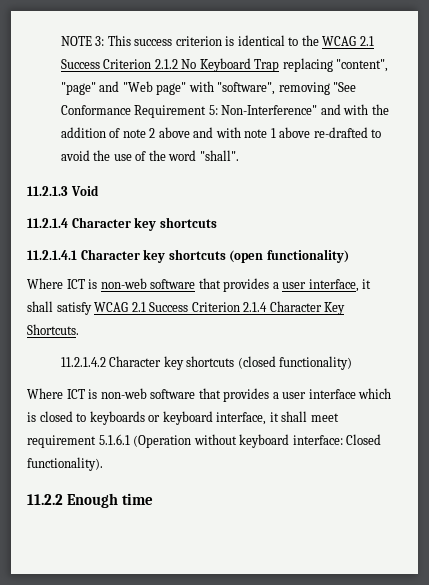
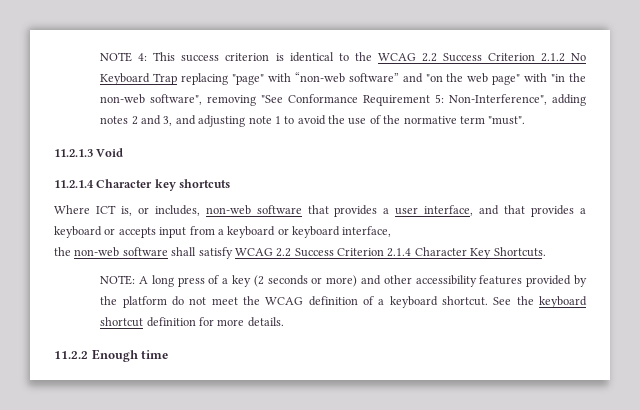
[95,36,105,46] 3: -> [138,53,148,61] 4:
[359,36,374,46] 2.1 -> [421,53,437,62] 2.2
[336,59,389,72] [60,81,276,95] "content", "page" and "Web page" with "software", -> [232,72,586,85] [100,94,203,105] "page" with “non-web software” and "on the web page" with "in the non-web software",
[221,104,389,115] [60,127,368,138] Non-Interference" and with the addition of note 2 above and with note 1 above re-drafted -> [449,94,586,106] [100,115,281,127] Non-Interference", adding notes 2 and 3, and adjusting note 1
[168,150,239,161] word "shall". -> [403,116,526,125] normative term "must".
[27,249,349,263] [27,278,98,289] // 11.2.1.4.1 Character key shortcuts (open functionality) // Where ICT is -> [54,205,200,216] // Where ICT is, or includes,
[362,279,372,289] it -> [479,205,586,217] [54,226,392,238] [54,247,168,257] and that provides a keyboard or accepts input from a keyboard or keyboard interface, // the non-web software
[131,302,146,312] 2.1 -> [276,248,292,257] 2.2
[60,356,353,370] [27,388,392,402] [27,411,339,425] [27,434,382,448] [27,457,103,471] 11.2.1.4.2 Character key shortcuts (closed functionality) // Where ICT is non-web software that provides a user interface which is closed to keyboards or keyboard interface, it shall meet requirement 5.1.6.1 (Operation without keyboard interface: Closed functionality). -> [100,275,588,287] [100,296,588,308] [100,317,284,327] NOTE: A long press of a key (2 seconds or more) and other accessibility features provided by the platform do not meet the WCAG definition of a keyboard shortcut. See the keyboard shortcut definition for more details.

